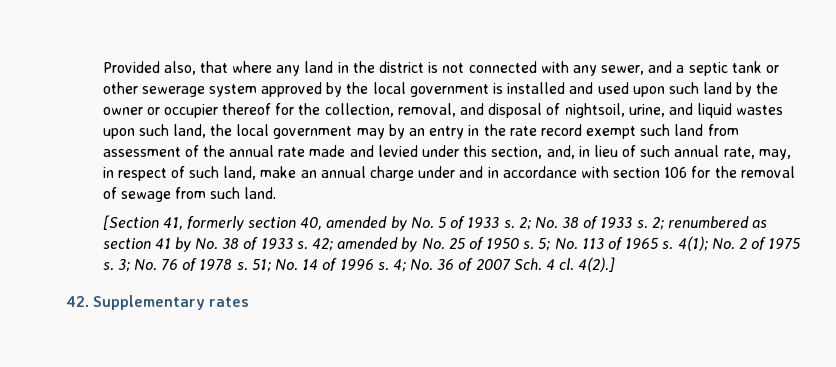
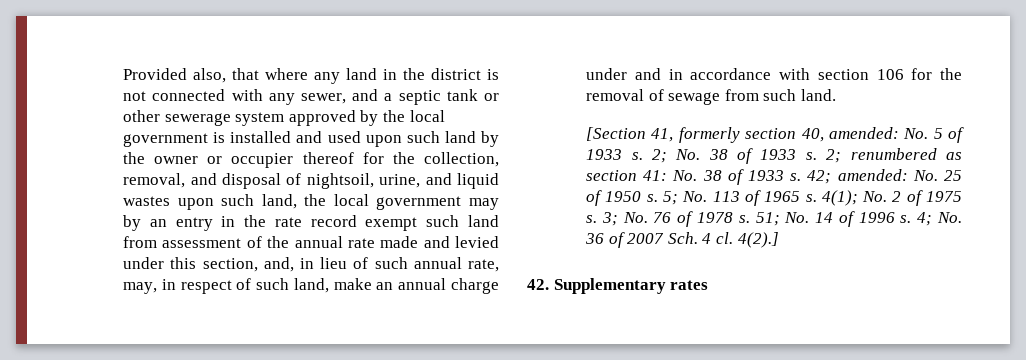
[326,216,407,231] amended by -> [828,127,899,139] amended:
[154,237,191,252] 41 by -> [643,170,668,181] 41:
[337,237,418,252] amended by -> [837,169,908,181] amended:

